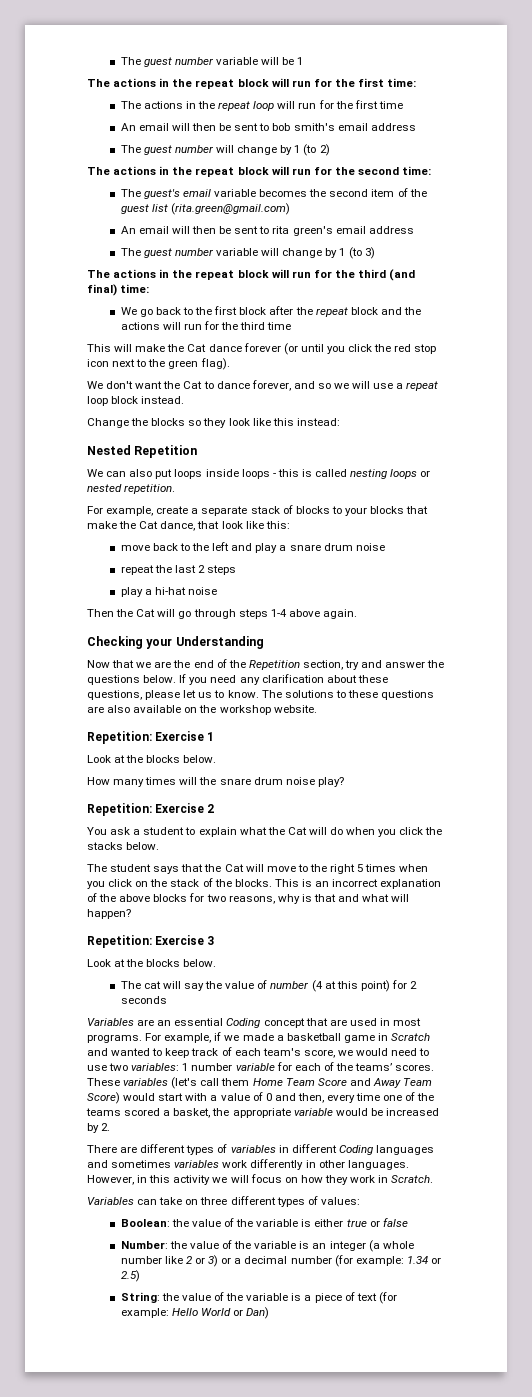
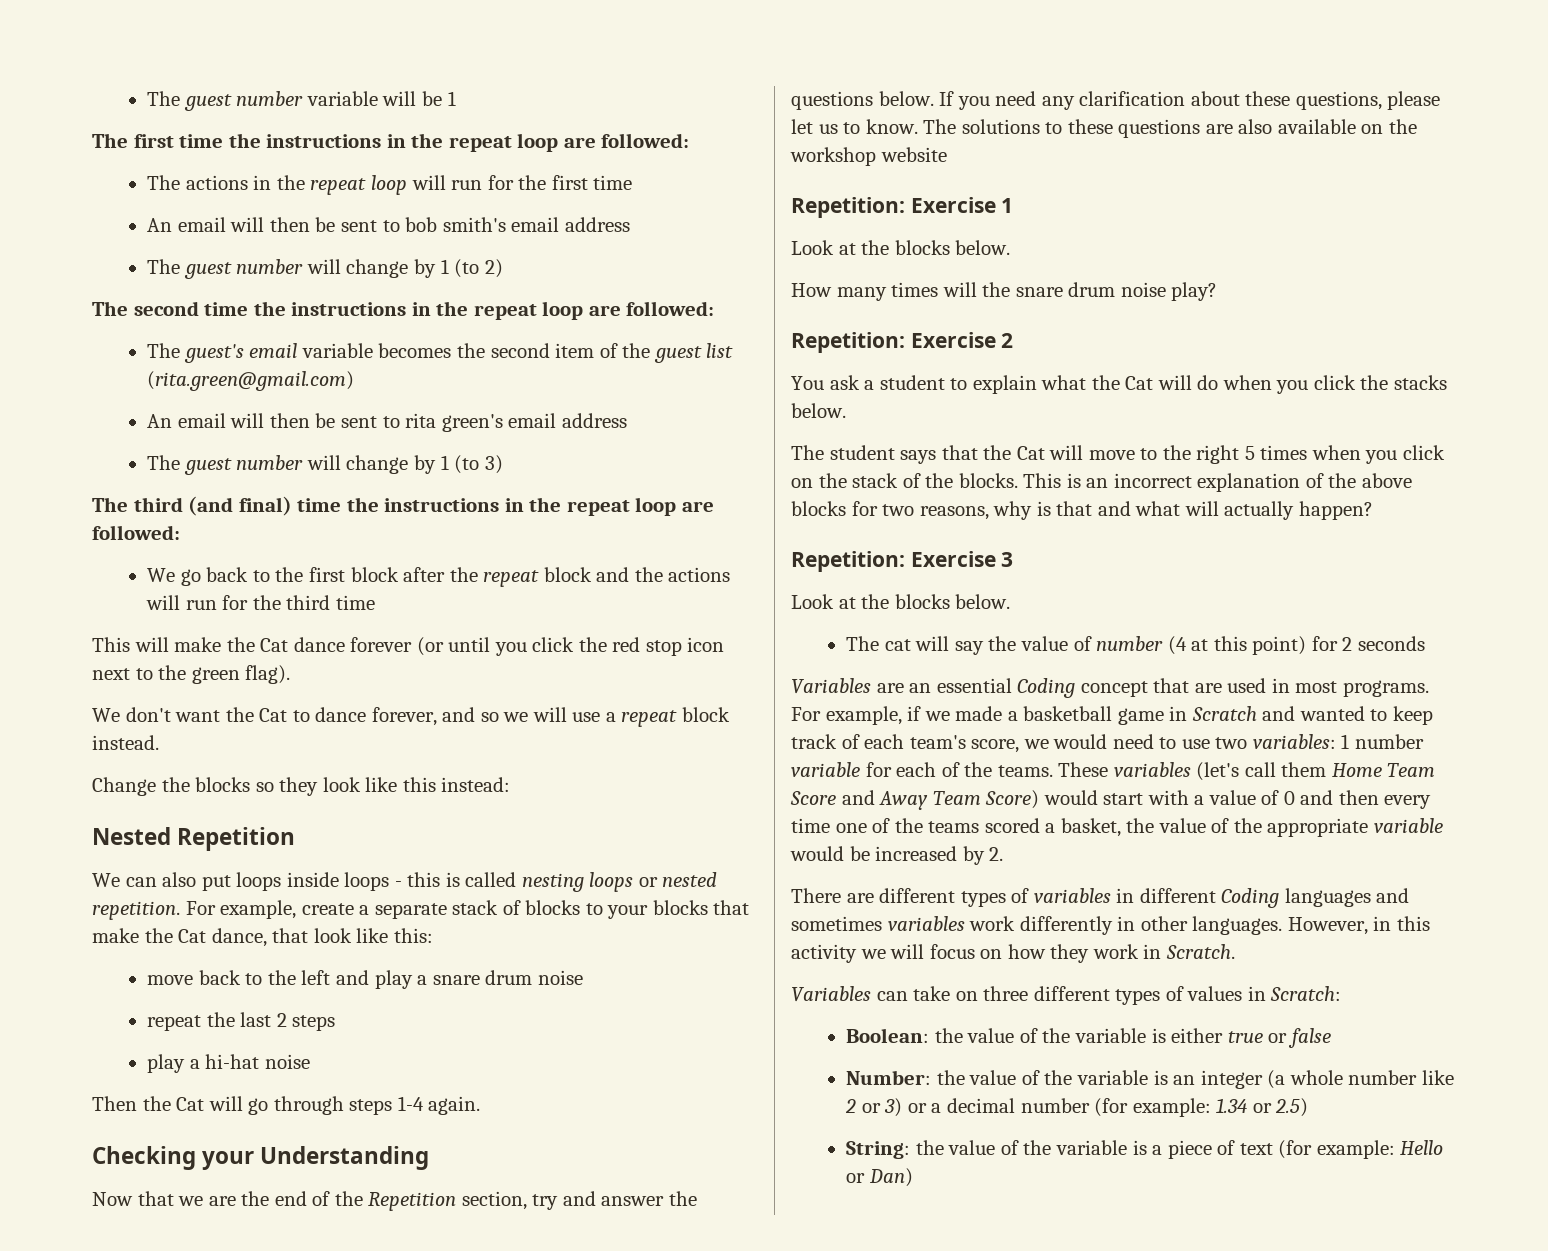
[113,78,417,89] actions in the repeat block will run for the first time: -> [133,133,690,152] first time the instructions in the repeat loop are followed:
[113,166,432,177] actions in the repeat block will run for the second time: -> [133,301,715,320] second time the instructions in the repeat loop are followed:
[215,248,258,256] variable -> (304, 462) none
[113,269,416,281] [87,284,150,296] actions in the repeat block will run for the third (and final) time: -> [133,496,714,516] [92,525,180,540] third (and final) time the instructions in the repeat loop are followed:
[87,396,108,406] loop -> (678, 718) none
(176, 489) // -> (180, 910) none
[288,609,320,617] above -> (424, 1103) none
[273,705,317,713] website. -> [880,147,947,162] website
(410, 898) none -> [1224,501,1295,520] actually
[355,1063,435,1071] teams’ scores. -> [997,765,1053,777] teams.
[297,1093,324,1103] then, -> [1338,790,1379,805] then
(230, 1112) none -> [1158,818,1262,833] value of the
[320,1197,360,1205] values: -> [1187,986,1342,1001] values in Scratch:
[200,1308,231,1316] World -> (1444, 1147) none

